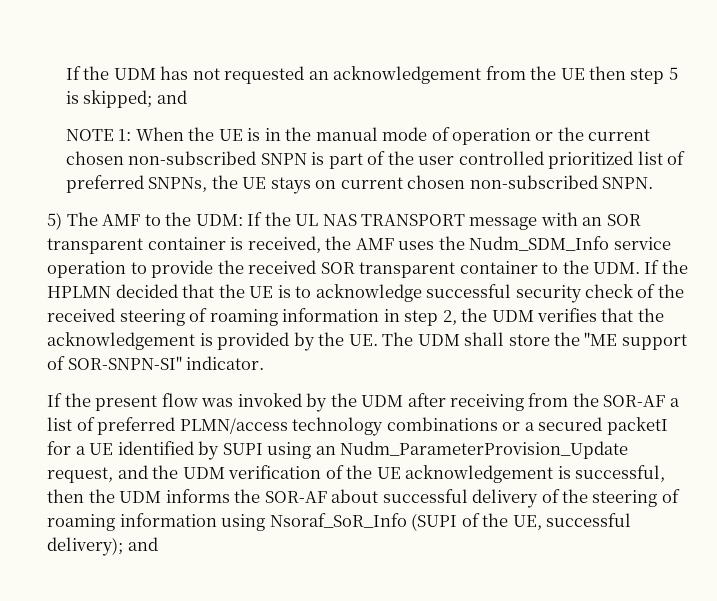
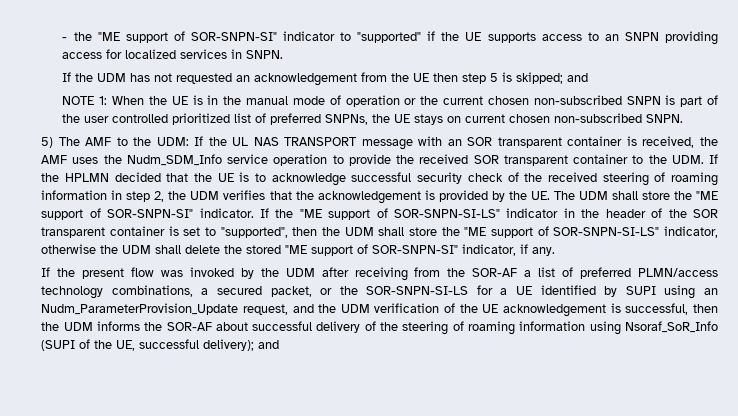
(65, 73) none -> [62,31,718,45] [62,49,284,59] - the "ME support of SOR-SNPN-SI" indicator to "supported" if the UE supports access to an SNPN providing access for localized services in SNPN. //
(265, 363) none -> [259,208,719,220] [41,226,719,238] [41,244,556,256] If the "ME support of SOR-SNPN-SI-LS" indicator in the header of the SOR transparent container is set to "supported", then the UDM shall store the "ME support of SOR-SNPN-SI-LS" indicator, otherwise the UDM shall delete the stored "ME support of SOR-SNPN-SI" indicator, if any.
[386,417,668,435] combinations or a secured packetI -> [111,285,469,297] combinations, a secured packet, or the SOR-SNPN-SI-LS

